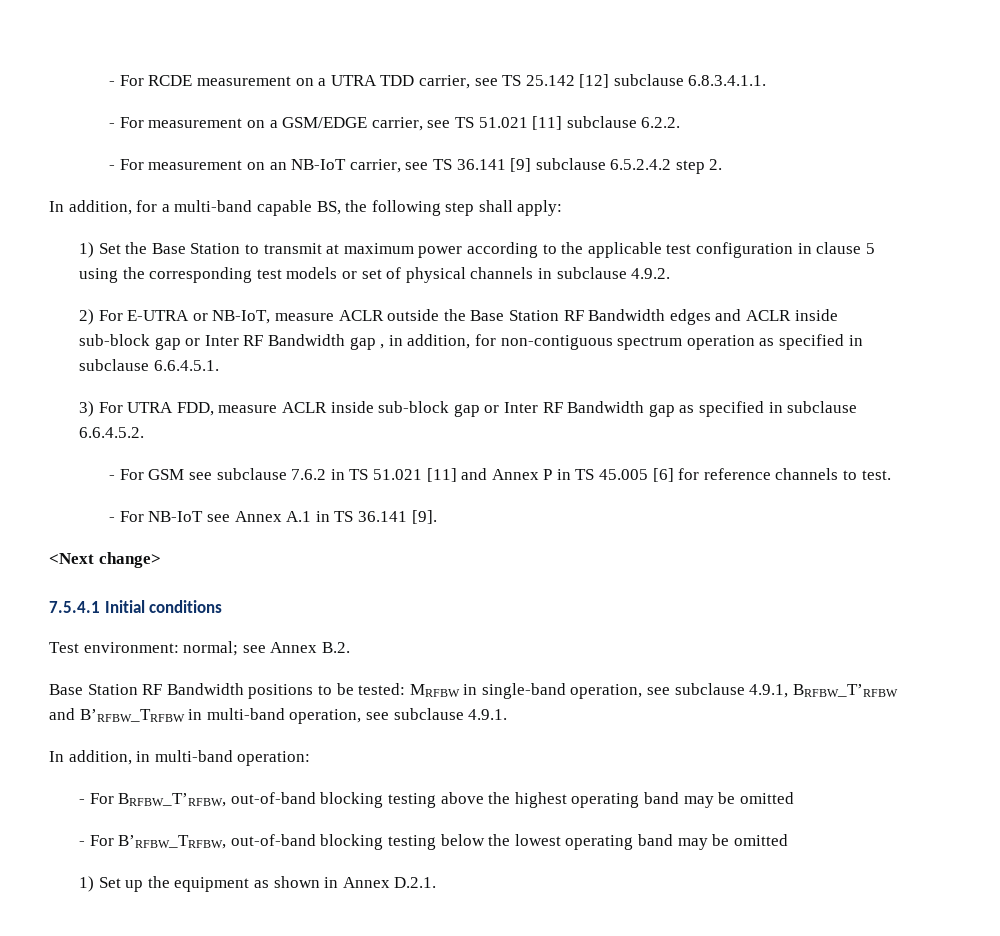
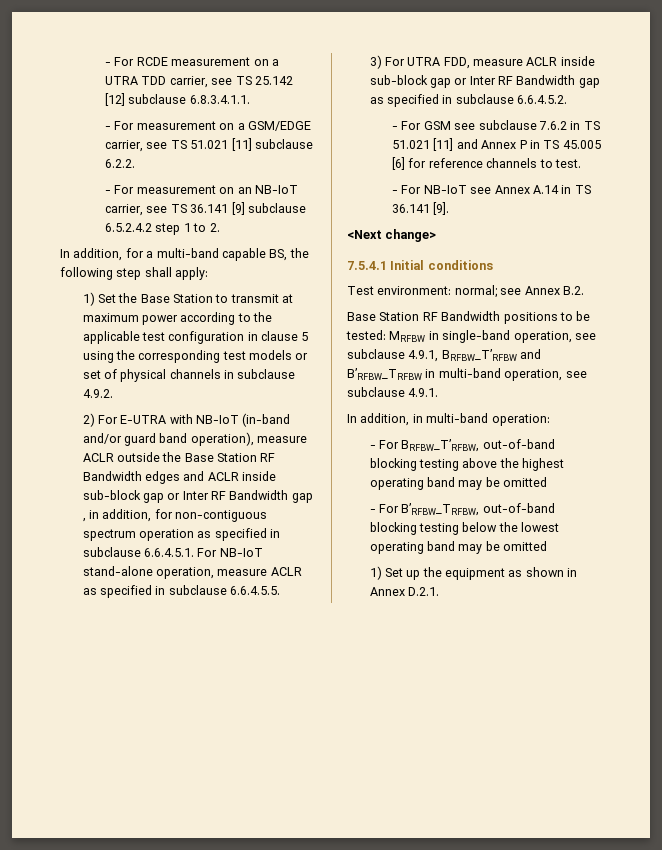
(705, 167) none -> [183,223,207,232] 1 to
[192,310,271,324] or NB-IoT, -> [169,413,291,427] [82,432,254,446] with NB-IoT (in-band and/or guard band operation),
(219, 365) none -> [197,548,263,557] [82,566,302,579] [82,585,280,598] For NB-IoT stand-alone operation, measure ACLR as specified in subclause 6.6.4.5.5.
[286,511,312,522] A.1 -> [532,185,559,194] A.14

